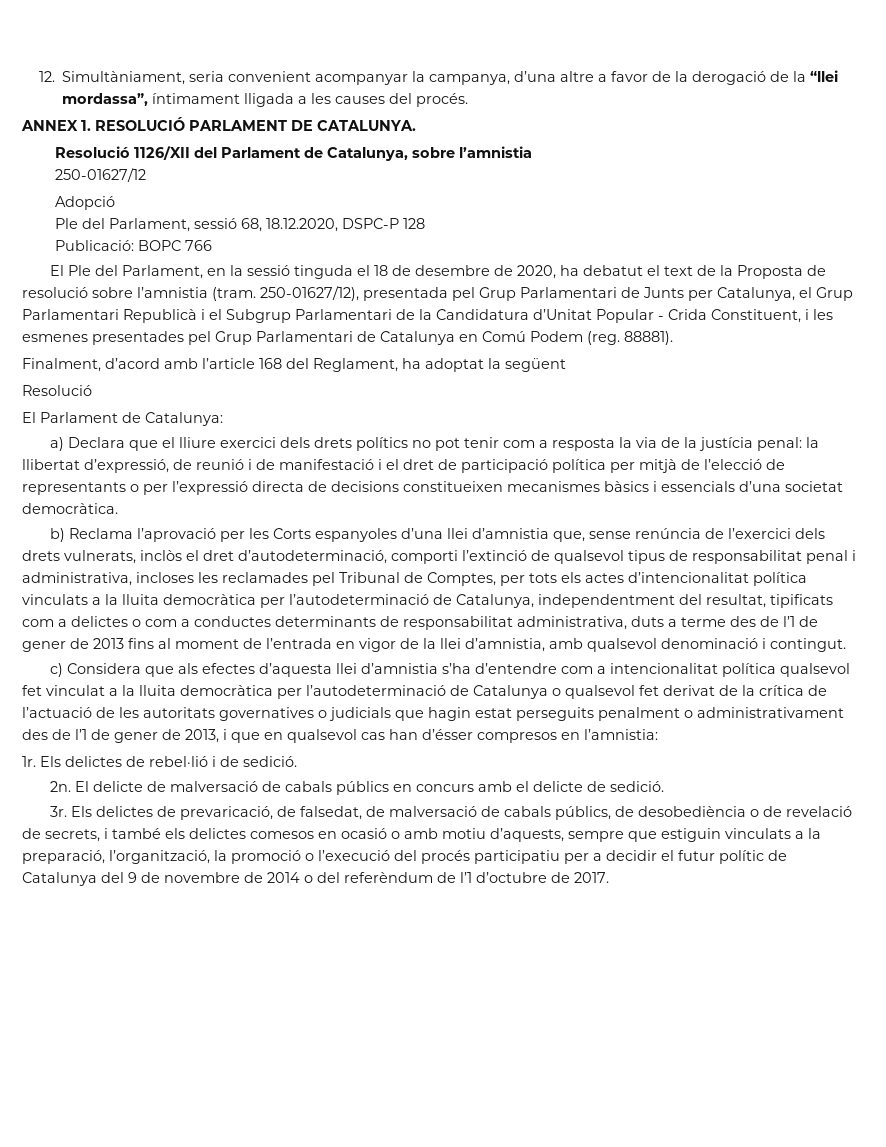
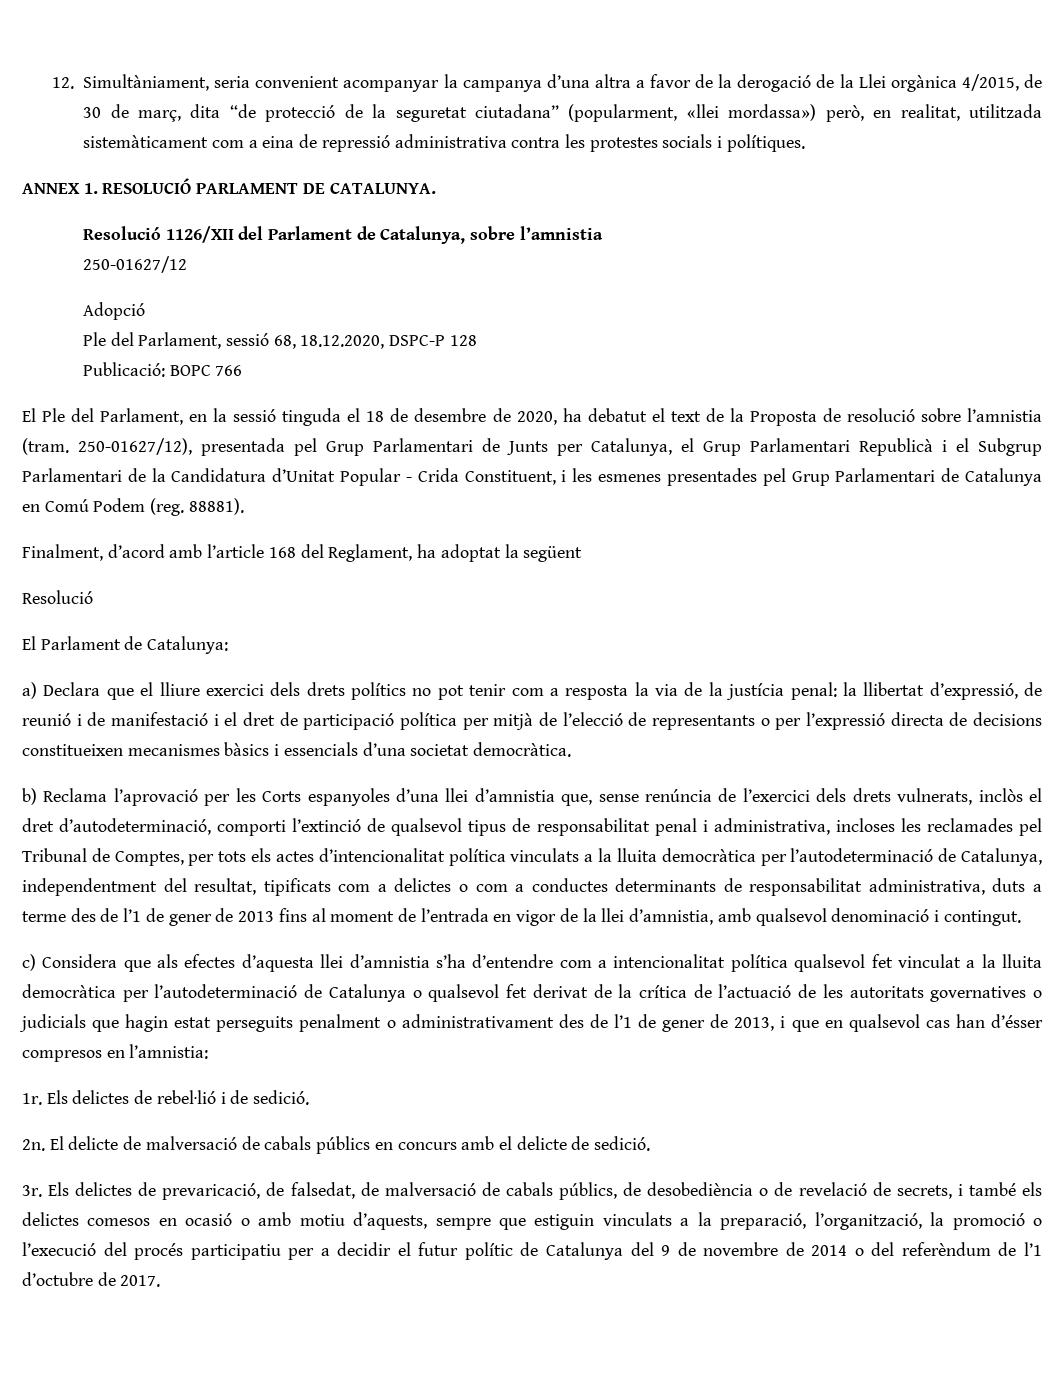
[428,71,594,85] campanya, d’una altre -> [462,74,631,92] campanya d’una altra
[809,70,838,82] [61,93,468,107] “llei mordassa”, íntimament lligada a les causes del procés. -> [858,74,1043,92] [83,104,1042,122] [83,134,805,152] Llei orgànica 4/2015, de 30 de març, dita “de protecció de la seguretat ciutadana” (popularment, «llei mordassa») però, en realitat, utilitzada sistemàticament com a eina de repressió administrativa contra les protestes socials i polítiques.

